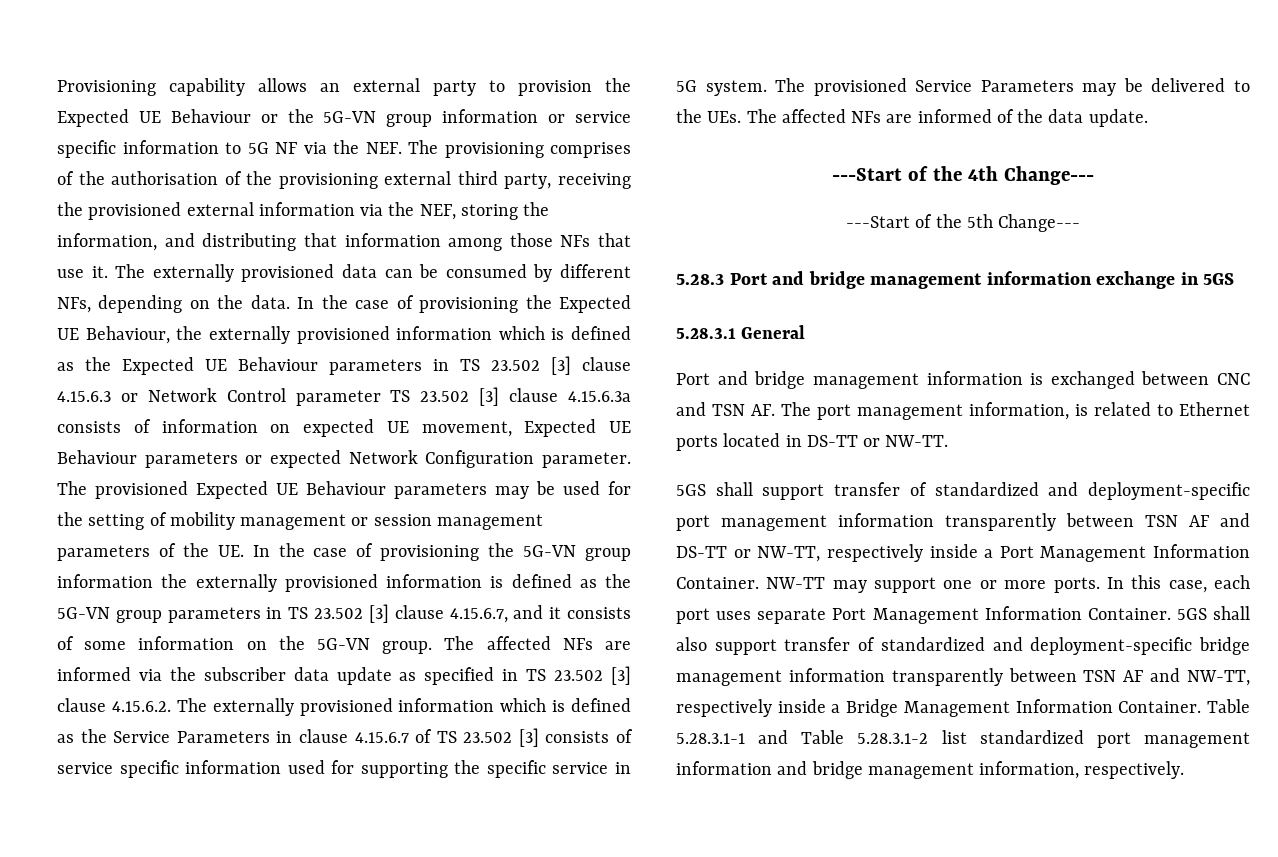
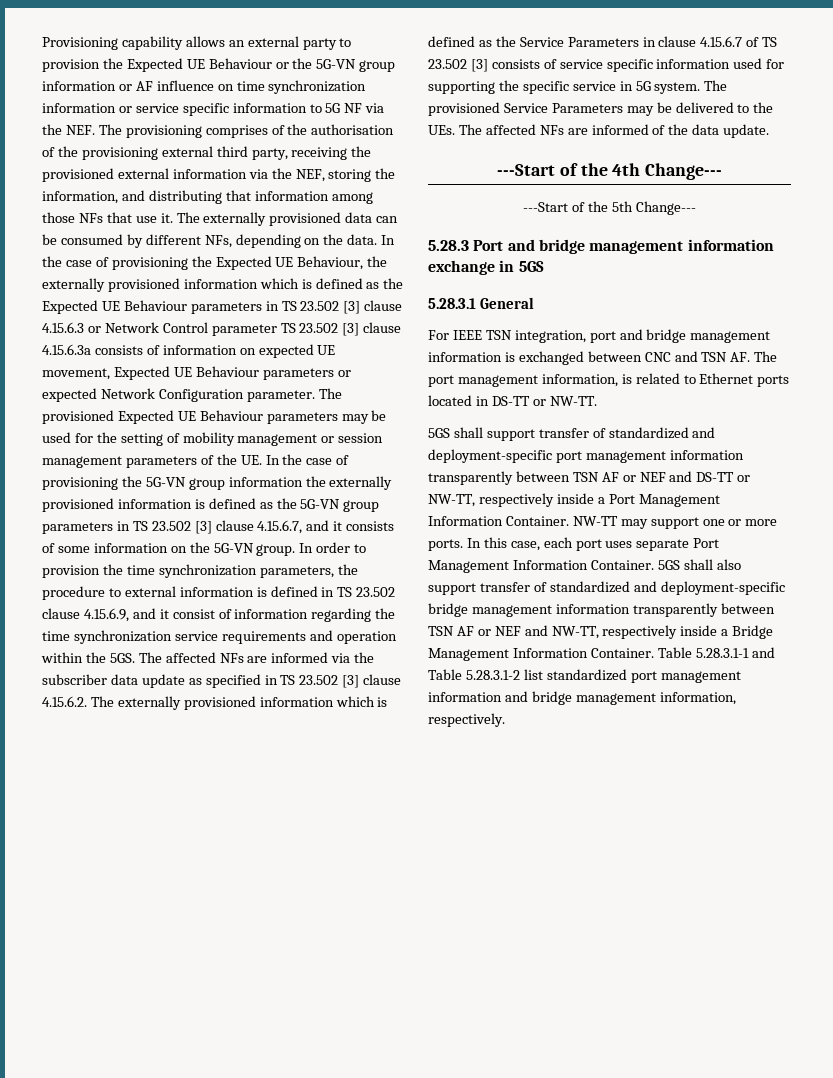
(566, 118) none -> [135,80,367,94] [42,103,132,113] AF influence on time synchronization information or
(433, 647) none -> [299,542,367,553] [42,564,358,578] [42,586,396,600] [42,608,396,622] [42,630,397,644] [41,652,135,663] In order to provision the time synchronization parameters, the procedure to external information is defined in TS 23.502 clause 4.15.6.9, and it consist of information regarding the time synchronization service requirements and operation within the 5GS.
[676,373,710,385] Port -> [428,330,616,343] For IEEE TSN integration, port
(1209, 521) none -> [622,472,666,482] or NEF
(1144, 676) none -> [477,626,521,636] or NEF

